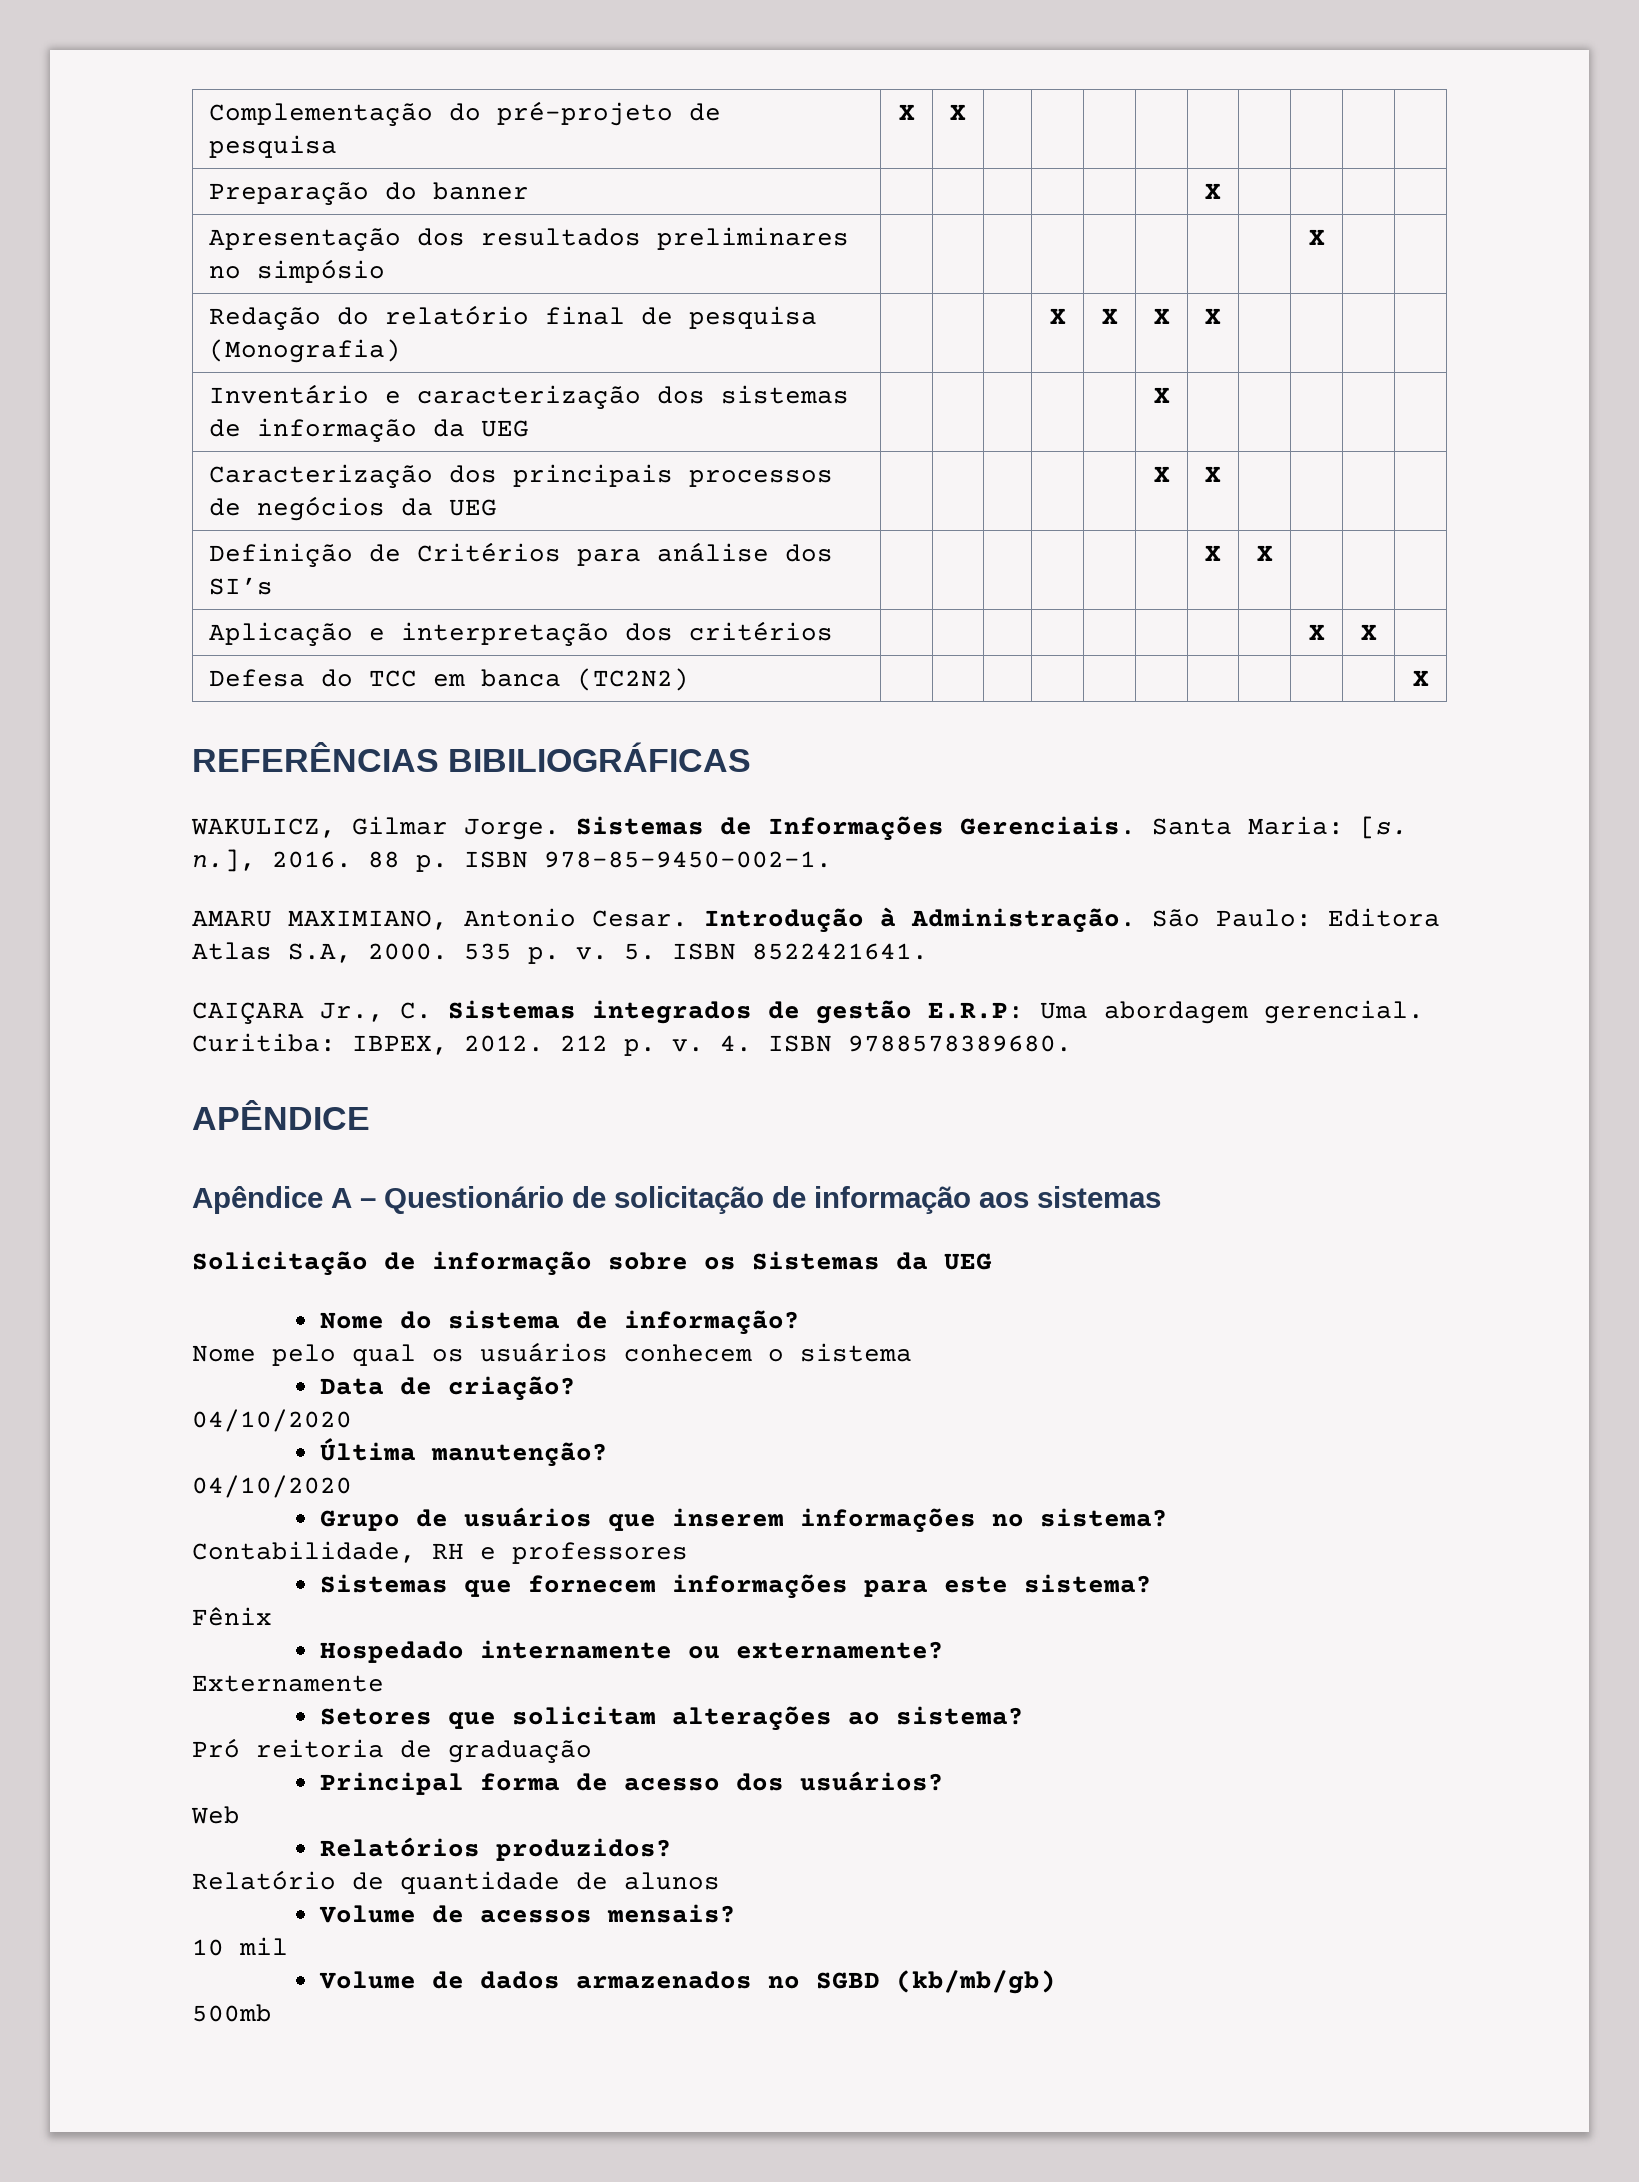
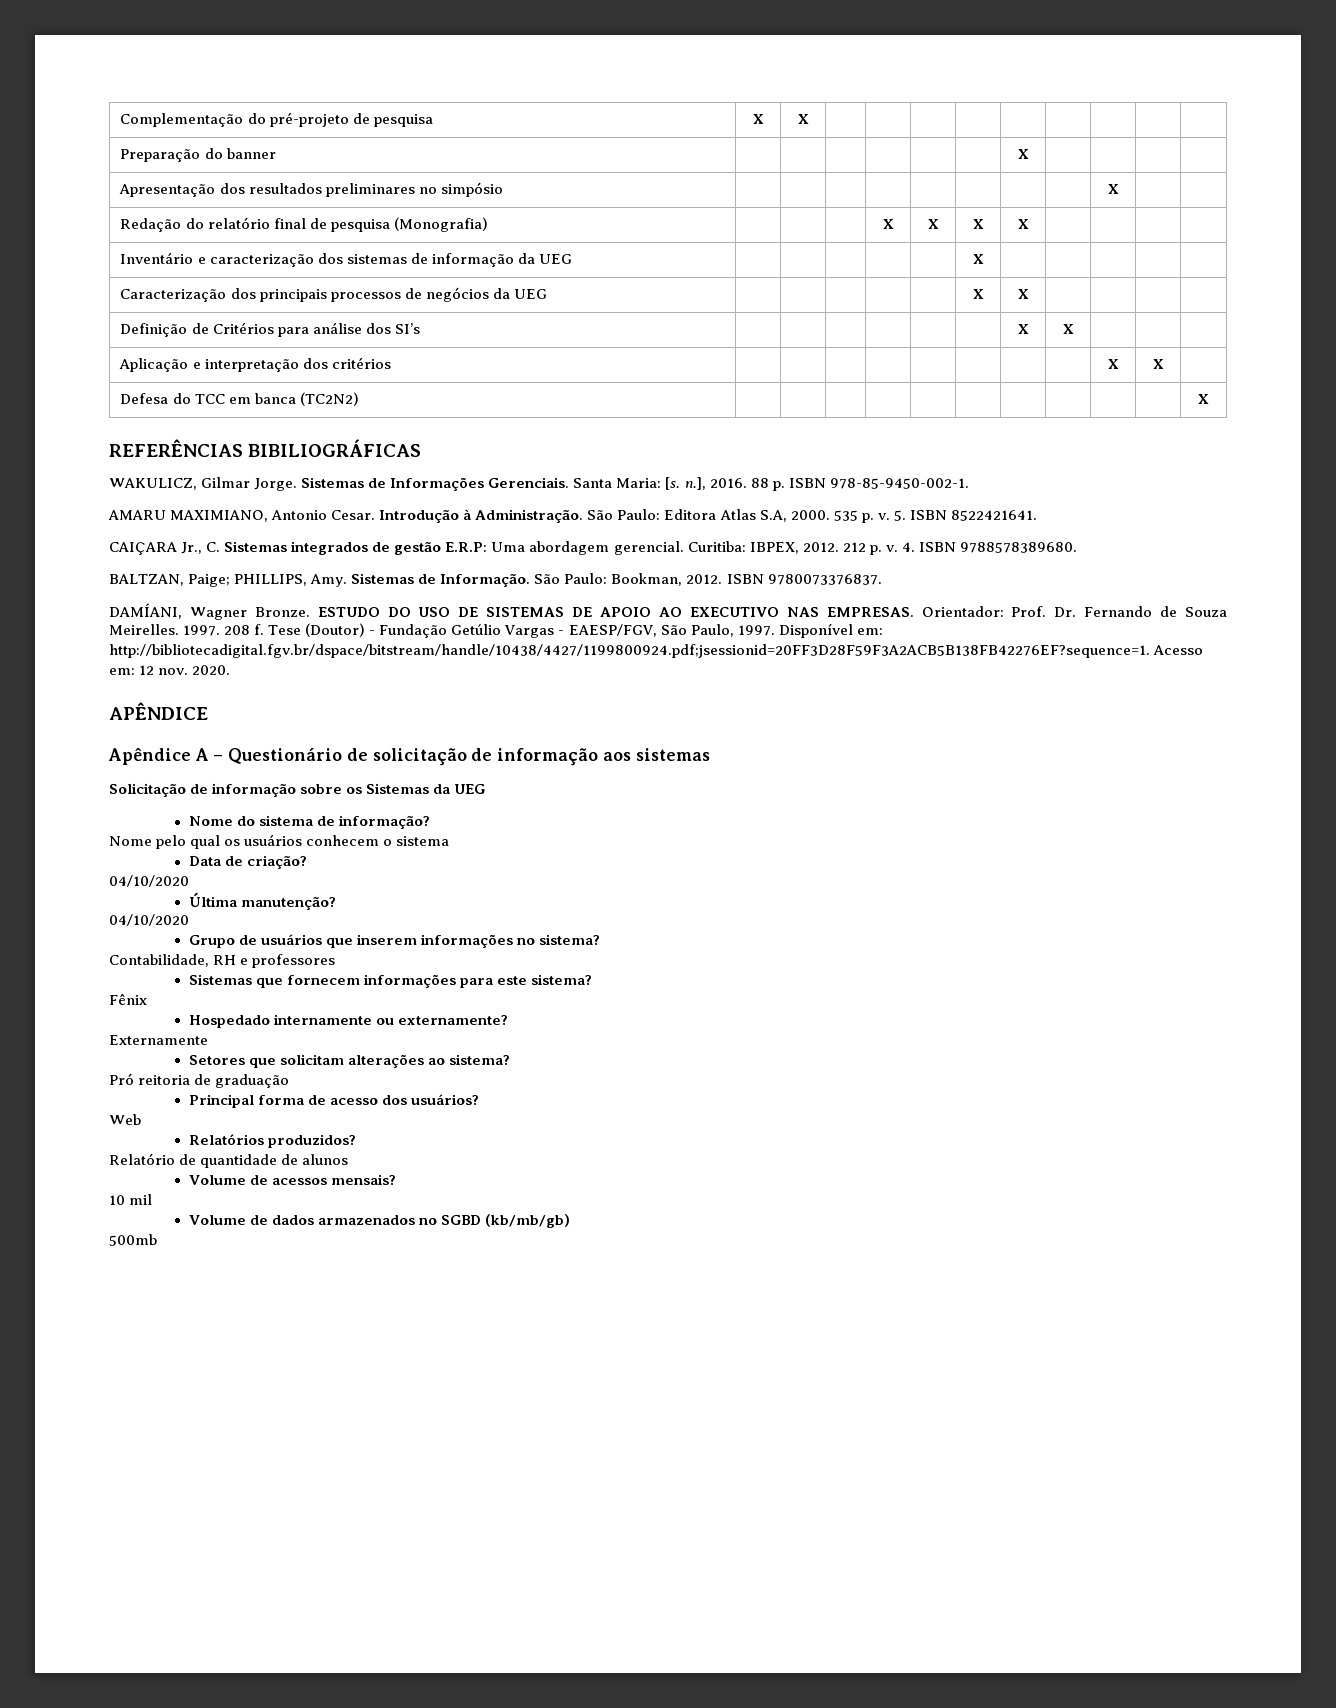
(1072, 1043) none -> [109,573,882,587] [109,603,1228,620] [109,623,883,638] [109,644,1204,658] [109,665,231,675] // BALTZAN, Paige; PHILLIPS, Amy. Sistemas de Informação. São Paulo: Bookman, 2012. ISBN 9780073376837. // DAMÍANI, Wagner Bronze. ESTUDO DO USO DE SISTEMAS DE APOIO AO EXECUTIVO NAS EMPRESAS. Orientador: Prof. Dr. Fernando de Souza Meirelles. 1997. 208 f. Tese (Doutor) - Fundação Getúlio Vargas - EAESP/FGV, São Paulo, 1997. Disponível em: http://bibliotecadigital.fgv.br/dspace/bitstream/handle/10438/4427/1199800924.pdf;jsessionid=20FF3D28F59F3A2ACB5B138FB42276EF?sequence=1. Acesso em: 12 nov. 2020.

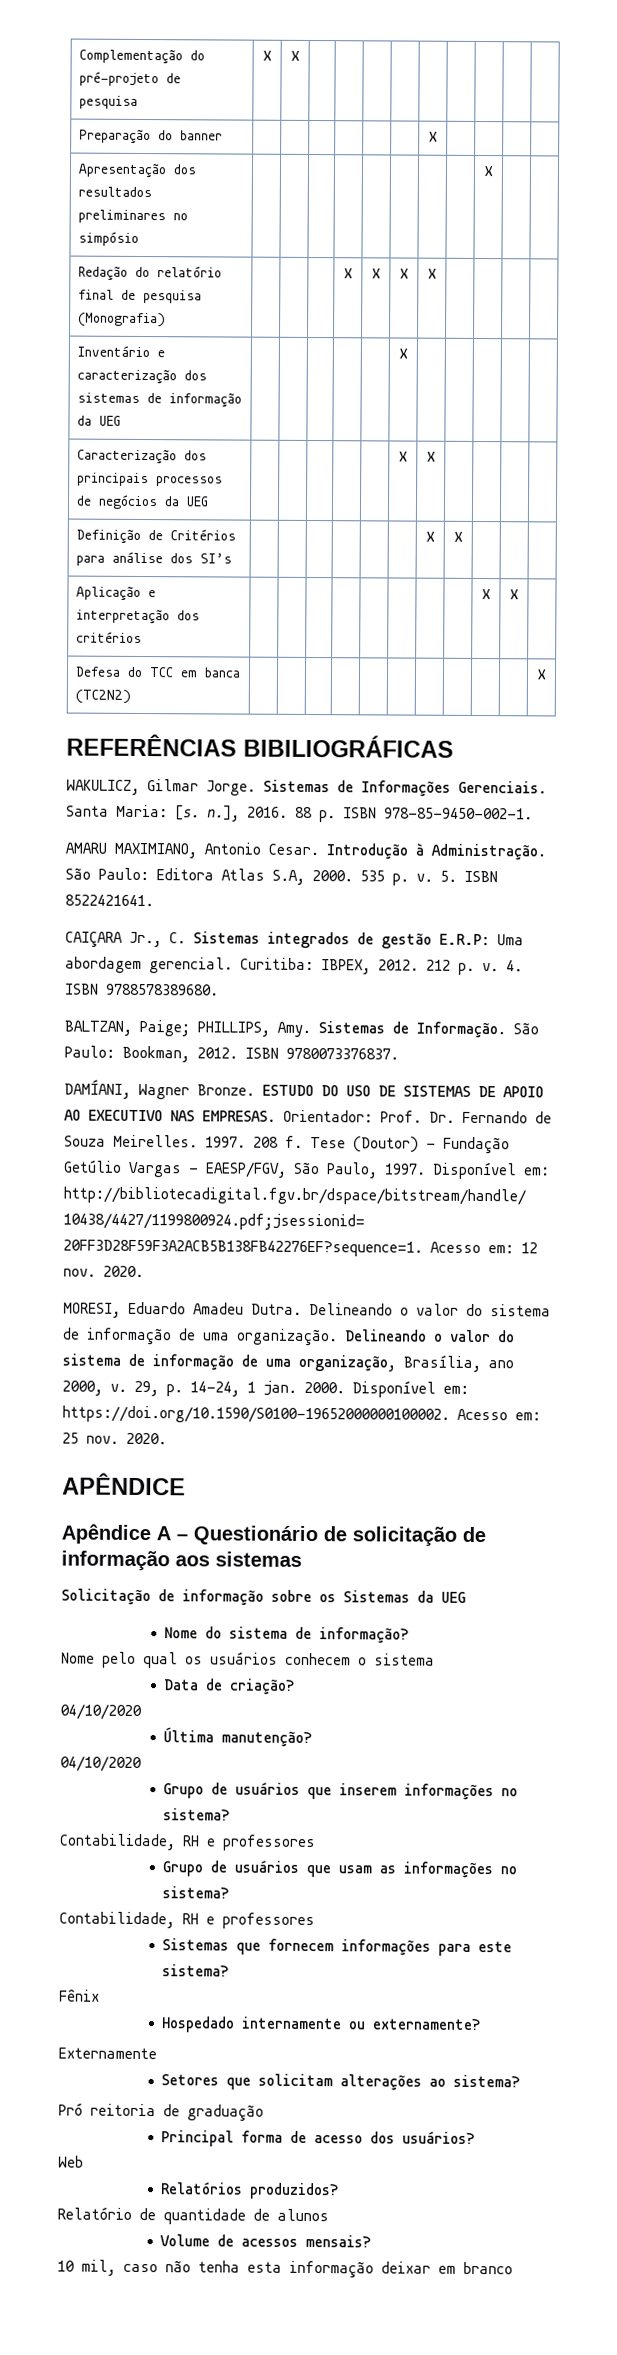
(231, 670) none -> [63,1301,551,1318] [63,1327,515,1347] [62,1353,514,1373] [62,1380,469,1398] [62,1405,541,1424] [62,1432,167,1445] // MORESI, Eduardo Amadeu Dutra. Delineando o valor do sistema de informação de uma organização. Delineando o valor do sistema de informação de uma organização, Brasília, ano 2000, v. 29, p. 14-24, 1 jan. 2000. Disponível em: https://doi.org/10.1590/S0100-19652000000100002. Acesso em: 25 nov. 2020.
(336, 961) none -> [162,1859,518,1879] [162,1886,230,1899] [59,1911,315,1930] // Grupo de usuários que usam as informações no sistema? // Contabilidade, RH e professores
[129,1194,153,1205] [188,1214,571,1228] [109,1234,157,1246] mil // Volume de dados armazenados no SGBD (kb/mb/gb) // 500mb -> [81,2259,513,2279] mil, caso não tenha esta informação deixar em branco

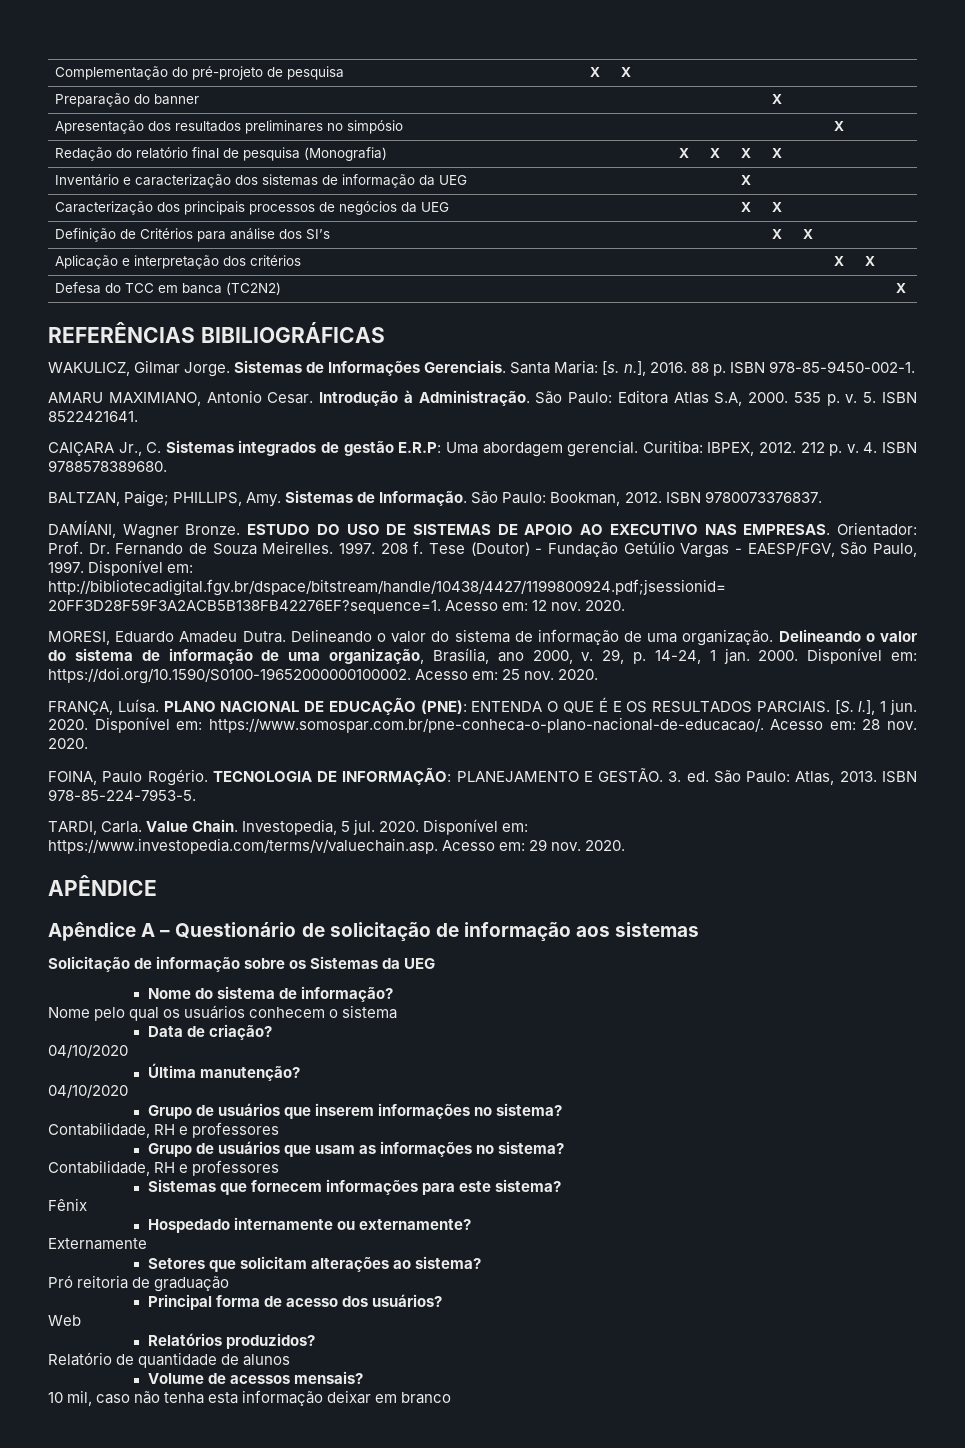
(167, 1438) none -> [48,697,918,715] [48,717,917,733] [48,738,88,749] [48,767,917,786] [48,789,196,801] [48,819,529,835] [48,838,626,854] // FRANÇA, Luísa. PLANO NACIONAL DE EDUCAÇÃO (PNE): ENTENDA O QUE É E OS RESULTADOS PARCIAIS. [S. l.], 1 jun. 2020. Disponível em: https://www.somospar.com.br/pne-conheca-o-plano-nacional-de-educacao/. Acesso em: 28 nov. 2020. // FOINA, Paulo Rogério. TECNOLOGIA DE INFORMAÇÃO: PLANEJAMENTO E GESTÃO. 3. ed. São Paulo: Atlas, 2013. ISBN 978-85-224-7953-5. // TARDI, Carla. Value Chain. Investopedia, 5 jul. 2020. Disponível em: https://www.investopedia.com/terms/v/valuechain.asp. Acesso em: 29 nov. 2020.

